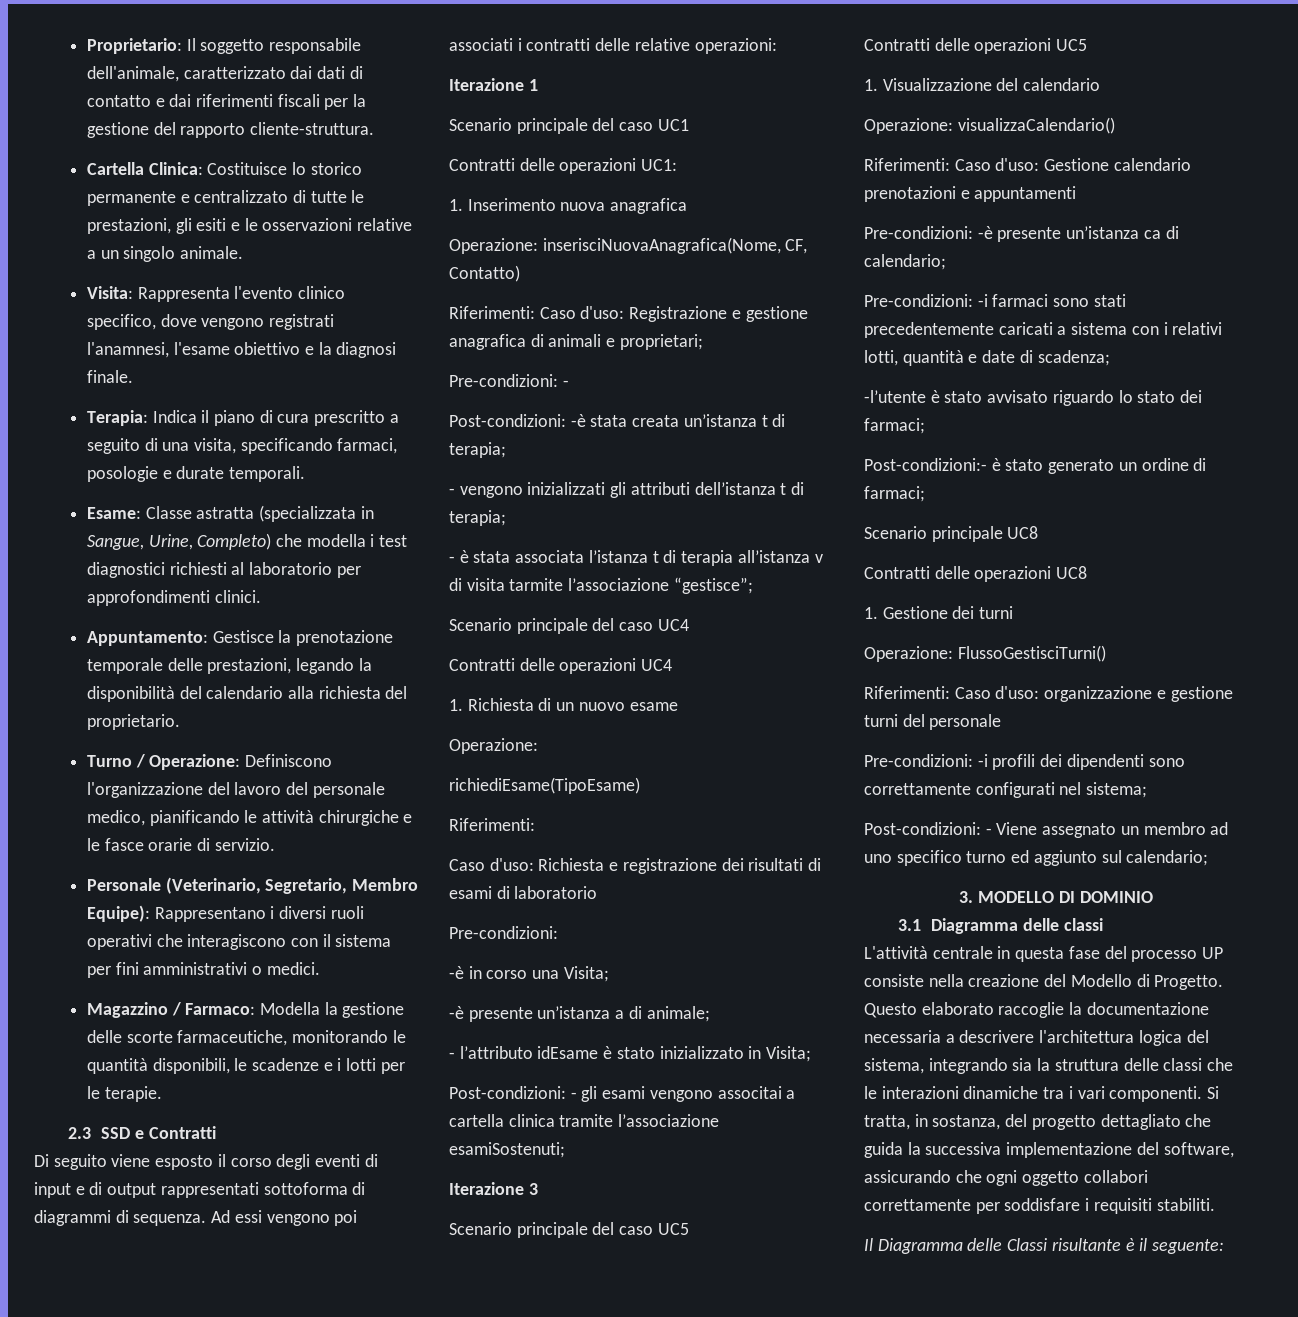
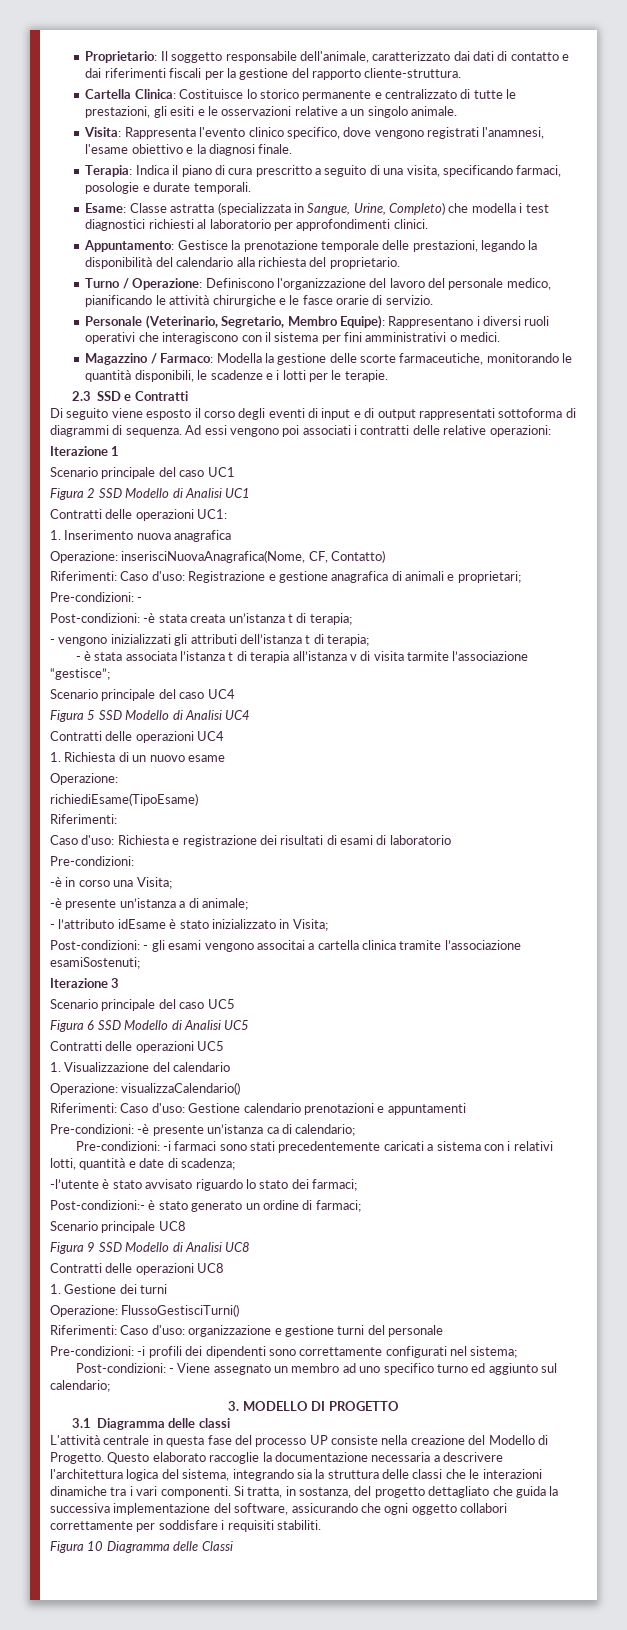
(689, 125) none -> [50,488,251,500] // Figura 2 SSD Modello di Analisi UC1
(689, 625) none -> [50,710,251,722] // Figura 5 SSD Modello di Analisi UC4
(689, 1229) none -> [50,1020,250,1032] // Figura 6 SSD Modello di Analisi UC5
(1039, 532) none -> [50,1242,251,1254] // Figura 9 SSD Modello di Analisi UC8
[1079,891,1153,903] DOMINIO -> [328,1401,399,1411] PROGETTO
[864,1238,873,1251] Il -> [50,1541,104,1553] Figura 10
[1051,1238,1225,1254] risultante è il seguente: -> (233, 1546) none

